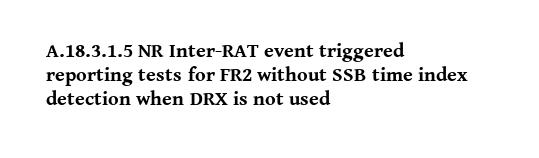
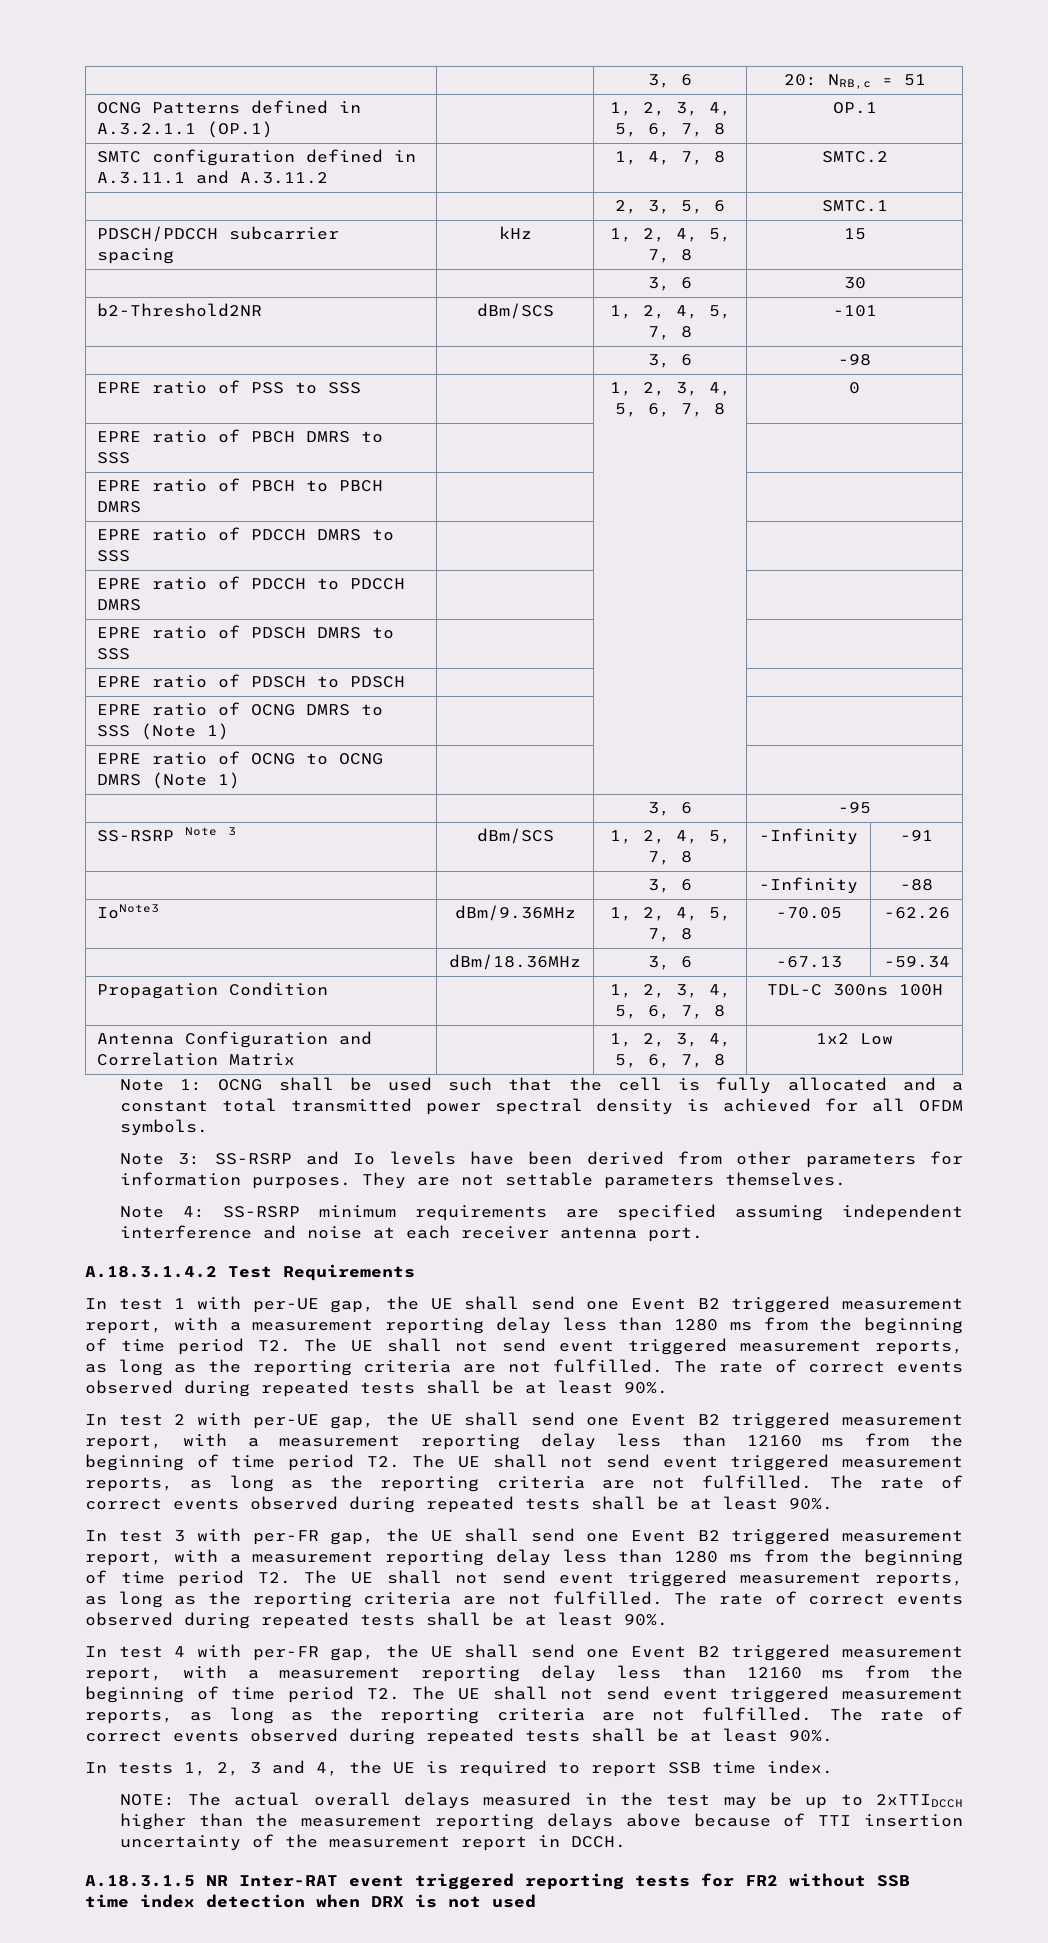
(46, 51) none -> [648,74,692,88] [783,74,926,89] [97,100,362,114] [97,121,274,138] [609,102,731,116] [615,123,725,137] [832,102,877,114] [97,149,417,166] [97,170,329,184] [615,151,725,165] [821,151,888,163] [615,200,725,214] [821,200,888,212] [97,226,340,242] [97,248,175,264] [498,226,532,239] [609,228,731,242] [648,249,692,263] [843,228,866,240] [648,277,692,291] [843,277,866,289] [97,303,263,317] [476,303,554,319] [609,305,731,319] [648,326,692,340] [832,305,877,317] [648,354,692,368] [838,354,871,366] [97,380,362,394] [609,382,731,396] [615,403,725,417] [849,382,860,394] [97,429,384,443] [97,452,131,464] [97,478,384,492] [97,501,142,513] [97,527,395,541] [97,550,131,562] [97,576,406,590] [97,599,142,611] [97,625,395,639] [97,648,131,660] [97,674,406,688] [97,702,384,716] [97,723,230,740] [97,751,384,765] [97,772,241,789] [648,802,692,816] [838,802,871,814] [97,827,237,842] [476,828,554,844] [609,830,731,844] [648,851,692,865] [759,828,858,845] [900,830,933,841] [648,879,692,893] [759,877,858,894] [900,879,933,891] [97,904,160,919] [454,905,576,921] [609,907,731,921] [648,928,692,942] [775,907,842,919] [883,907,950,919] [449,954,581,970] [648,956,692,970] [775,956,842,968] [883,956,950,968] [97,982,329,999] [609,984,731,998] [615,1005,725,1019] [766,984,943,996] [97,1031,373,1048] [97,1052,296,1066] [609,1033,731,1047] [615,1054,725,1068] [816,1033,893,1045] [119,1077,963,1094] [119,1098,964,1115] [119,1119,208,1136] [119,1151,964,1168] [119,1172,846,1189] [119,1204,963,1221] [119,1225,703,1242] [85,1264,415,1281] [85,1296,963,1313] [85,1317,963,1334] [85,1338,964,1355] [85,1359,964,1376] [85,1380,668,1397] [85,1412,963,1429] [85,1433,964,1450] [85,1454,963,1471] [85,1475,963,1492] [85,1496,833,1513] [85,1528,963,1545] [85,1549,963,1566] [85,1570,964,1587] [85,1591,964,1608] [85,1612,668,1629] [85,1644,963,1661] [85,1665,964,1682] [85,1686,963,1703] [85,1707,963,1724] [85,1728,833,1745] [85,1760,833,1777] [119,1792,963,1809] [119,1813,963,1830] [119,1834,626,1851] | | 3, 6 | 20: NRB,c = 51 // OCNG Patterns defined in A.3.2.1.1 (OP.1) | | 1, 2, 3, 4, 5, 6, 7, 8 | OP.1 // SMTC configuration defined in A.3.11.1 and A.3.11.2 | | 1, 4, 7, 8 | SMTC.2 // | | 2, 3, 5, 6 | SMTC.1 // PDSCH/PDCCH subcarrier spacing | kHz | 1, 2, 4, 5, 7, 8 | 15 // | | 3, 6 | 30 // b2-Threshold2NR | dBm/SCS | 1, 2, 4, 5, 7, 8 | -101 // | | 3, 6 | -98 // EPRE ratio of PSS to SSS | | 1, 2, 3, 4, 5, 6, 7, 8 | 0 // EPRE ratio of PBCH DMRS to SSS | | | // EPRE ratio of PBCH to PBCH DMRS | | | // EPRE ratio of PDCCH DMRS to SSS | | | // EPRE ratio of PDCCH to PDCCH DMRS | | | // EPRE ratio of PDSCH DMRS to SSS | | | // EPRE ratio of PDSCH to PDSCH | | | // EPRE ratio of OCNG DMRS to SSS (Note 1) | | | // EPRE ratio of OCNG to OCNG DMRS (Note 1) | | | // | | 3, 6 | -95 // SS-RSRP Note 3 | dBm/SCS | 1, 2, 4, 5, 7, 8 | -Infinity | -91 // | | 3, 6 | -Infinity | -88 // IoNote3 | dBm/9.36MHz | 1, 2, 4, 5, 7, 8 | -70.05 | -62.26 // | dBm/18.36MHz | 3, 6 | -67.13 | -59.34 // Propagation Condition | | 1, 2, 3, 4, 5, 6, 7, 8 | TDL-C 300ns 100H // Antenna Configuration and Correlation Matrix | | 1, 2, 3, 4, 5, 6, 7, 8 | 1x2 Low // Note 1: OCNG shall be used such that the cell is fully allocated and a constant total transmitted power spectral density is achieved for all OFDM symbols. // Note 3: SS-RSRP and Io levels have been derived from other parameters for information purposes. They are not settable parameters themselves. // Note 4: SS-RSRP minimum requirements are specified assuming independent interference and noise at each receiver antenna port. // A.18.3.1.4.2 Test Requirements // In test 1 with per-UE gap, the UE shall send one Event B2 triggered measurement report, with a measurement reporting delay less than 1280 ms from the beginning of time period T2. The UE shall not send event triggered measurement reports, as long as the reporting criteria are not fulfilled. The rate of correct events observed during repeated tests shall be at least 90%. // In test 2 with per-UE gap, the UE shall send one Event B2 triggered measurement report, with a measurement reporting delay less than 12160 ms from the beginning of time period T2. The UE shall not send event triggered measurement reports, as long as the reporting criteria are not fulfilled. The rate of correct events observed during repeated tests shall be at least 90%. // In test 3 with per-FR gap, the UE shall send one Event B2 triggered measurement report, with a measurement reporting delay less than 1280 ms from the beginning of time period T2. The UE shall not send event triggered measurement reports, as long as the reporting criteria are not fulfilled. The rate of correct events observed during repeated tests shall be at least 90%. // In test 4 with per-FR gap, the UE shall send one Event B2 triggered measurement report, with a measurement reporting delay less than 12160 ms from the beginning of time period T2. The UE shall not send event triggered measurement reports, as long as the reporting criteria are not fulfilled. The rate of correct events observed during repeated tests shall be at least 90%. // In tests 1, 2, 3 and 4, the UE is required to report SSB time index. // NOTE: The actual overall delays measured in the test may be up to 2xTTIDCCH higher than the measurement reporting delays above because of TTI insertion uncertainty of the measurement report in DCCH. //

